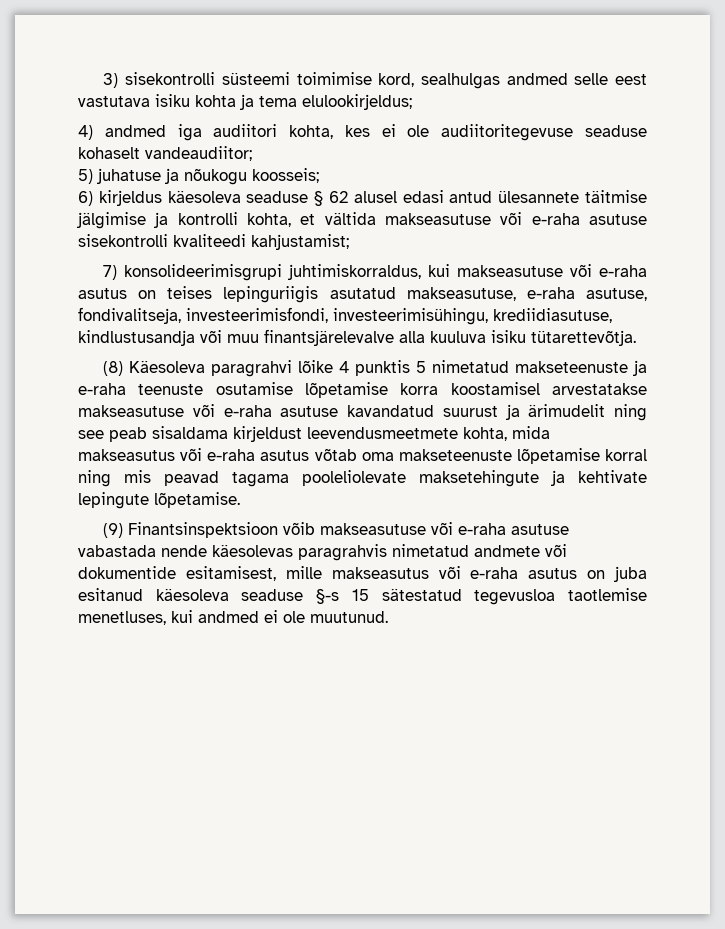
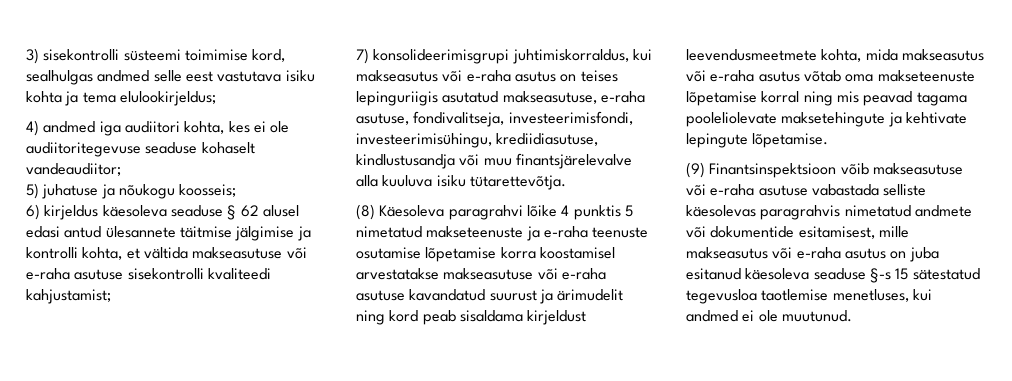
[457,265,564,277] makseasutuse -> [356,70,438,82] makseasutus
[78,430,104,439] see -> [389,310,419,322] kord
[161,545,207,557] nende -> [883,184,927,196] selliste

